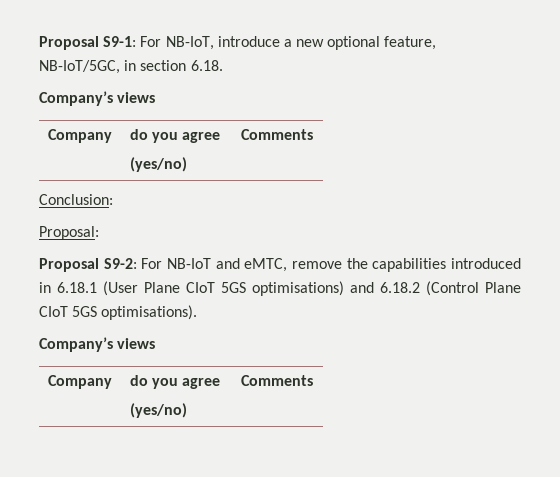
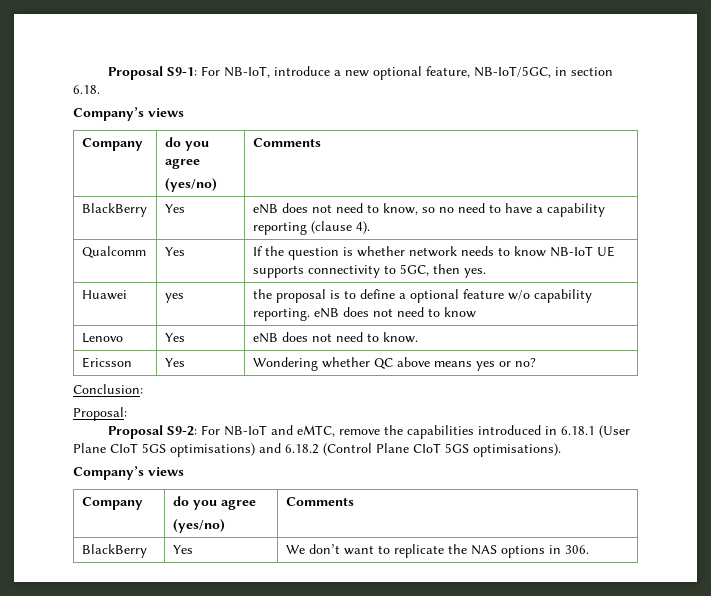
(313, 134) none -> [81,203,147,217] [164,204,185,213] [252,203,605,217] [252,221,370,235] [81,246,146,258] [164,247,185,256] [252,246,615,260] [252,264,486,278] [81,290,127,300] [164,293,184,303] [252,289,592,303] [252,307,476,321] [81,333,123,343] [164,333,185,342] [252,332,418,343] [81,357,132,368] [164,358,185,367] [252,357,536,371] // BlackBerry | Yes | eNB does not need to know, so no need to have a capability reporting (clause 4). // Qualcomm | Yes | If the question is whether network needs to know NB-IoT UE supports connectivity to 5GC, then yes. // Huawei | yes | the proposal is to define a optional feature w/o capability reporting. eNB does not need to know // Lenovo | Yes | eNB does not need to know. // Ericsson | Yes | Wondering whether QC above means yes or no?
(313, 380) none -> [81,544,147,558] [172,545,193,554] [285,544,589,558] // BlackBerry | Yes | We don’t want to replicate the NAS options in 306.

